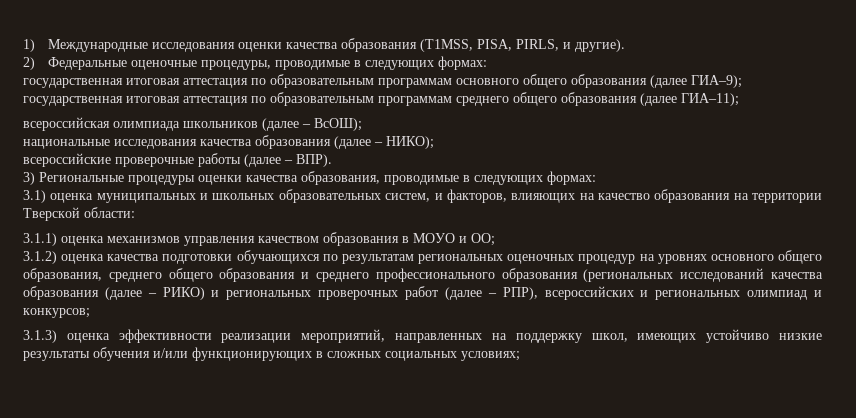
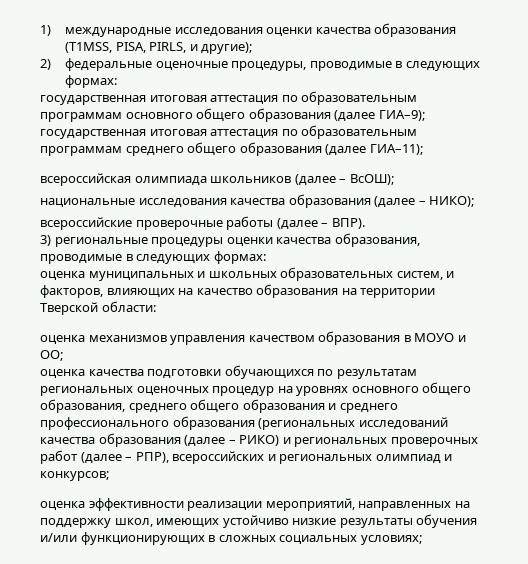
[47,39,148,52] Международные -> [65,27,172,37] международные
[574,39,625,52] другие). -> [201,42,253,54] другие);
[47,57,127,70] Федеральные -> [65,58,153,71] федеральные
[39,172,124,182] Региональные -> [54,237,148,247] региональные
[23,190,46,203] 3.1) -> (266, 257) none
[23,233,57,246] 3.1.1) -> (156, 306) none
[23,251,57,264] 3.1.2) -> (63, 355) none
[23,330,57,343] 3.1.3) -> (109, 476) none

